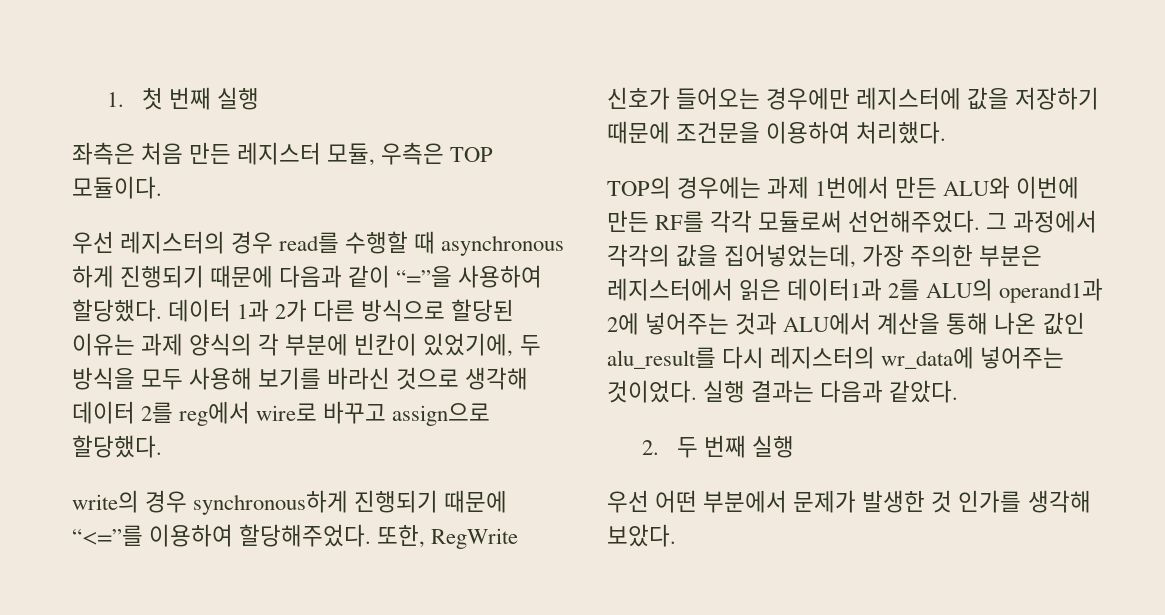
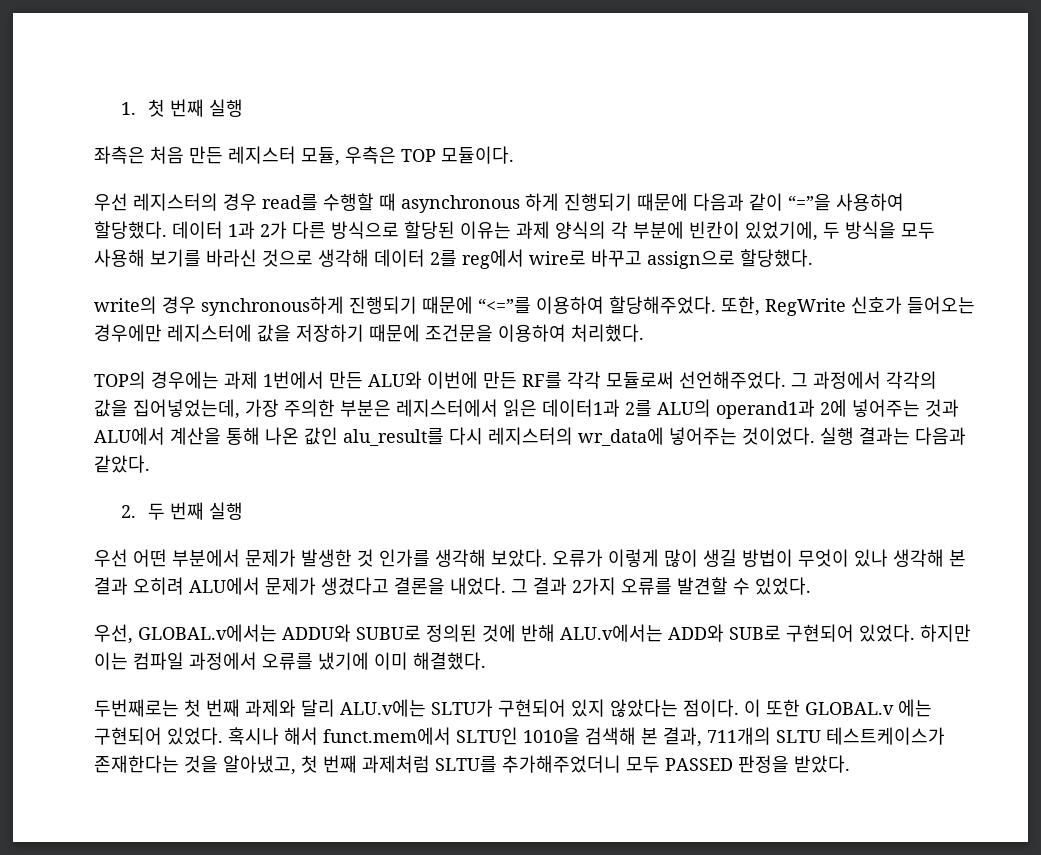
(676, 535) none -> [552,549,966,567] [94,577,811,595] [94,624,971,644] [94,652,486,670] [94,699,932,717] [94,727,945,747] [94,755,850,775] 오류가 이렇게 많이 생길 방법이 무엇이 있나 생각해 본 결과 오히려 ALU에서 문제가 생겼다고 결론을 내었다. 그 결과 2가지 오류를 발견할 수 있었다. // 우선, GLOBAL.v에서는 ADDU와 SUBU로 정의된 것에 반해 ALU.v에서는 ADD와 SUB로 구현되어 있었다. 하지만 이는 컴파일 과정에서 오류를 냈기에 이미 해결했다. // 두번째로는 첫 번째 과제와 달리 ALU.v에는 SLTU가 구현되어 있지 않았다는 점이다. 이 또한 GLOBAL.v 에는 구현되어 있었다. 혹시나 해서 funct.mem에서 SLTU인 1010을 검색해 본 결과, 711개의 SLTU 테스트케이스가 존재한다는 것을 알아냈고, 첫 번째 과제처럼 SLTU를 추가해주었더니 모두 PASSED 판정을 받았다.

